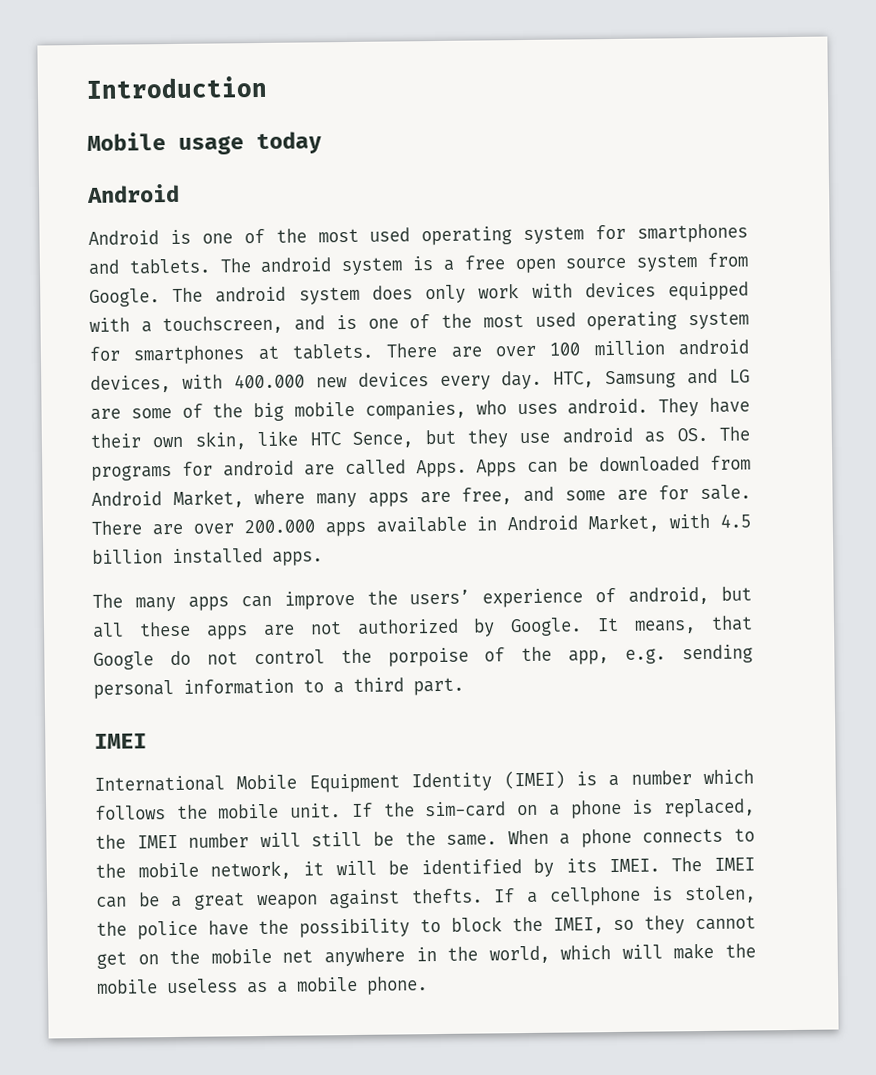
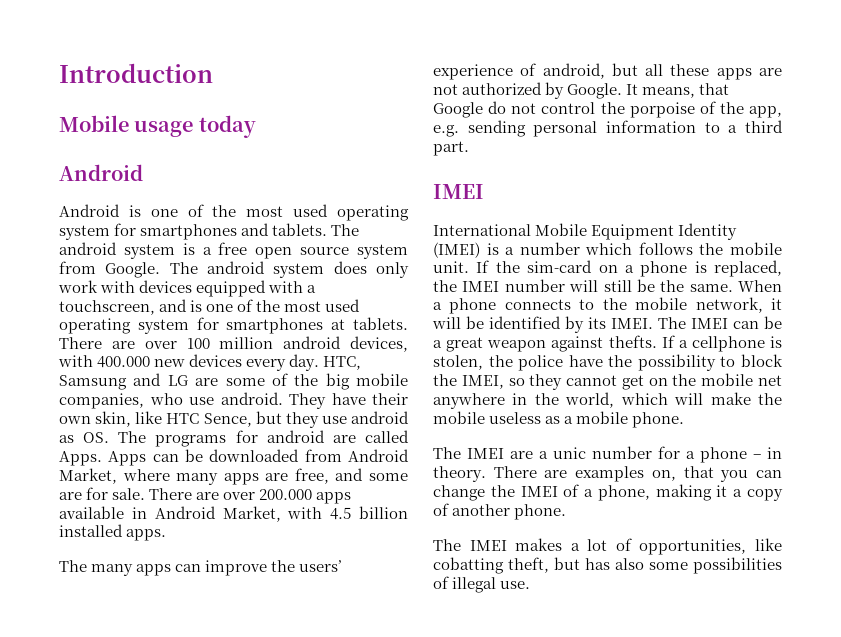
[516,403,558,415] uses -> [189,397,214,405] use
(428, 985) none -> [433,446,782,463] [433,466,782,482] [433,484,783,501] [433,503,567,520] [433,538,782,555] [433,557,782,574] [433,576,531,593] // The IMEI are a unic number for a phone – in theory. There are examples on, that you can change the IMEI of a phone, making it a copy of another phone. // The IMEI makes a lot of opportunities, like cobatting theft, but has also some possibilities of illegal use.

